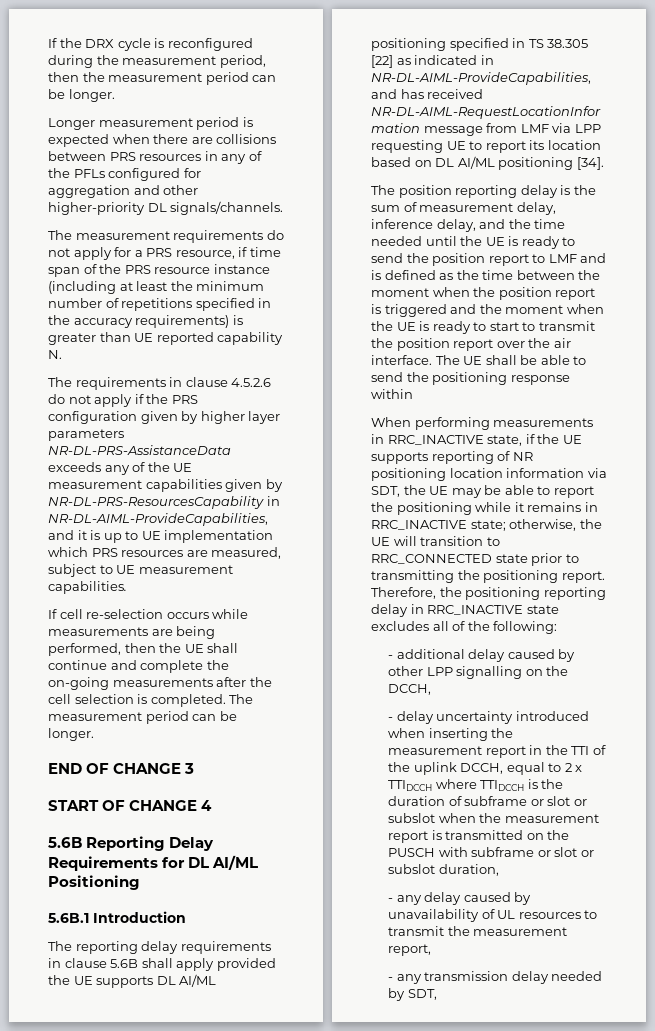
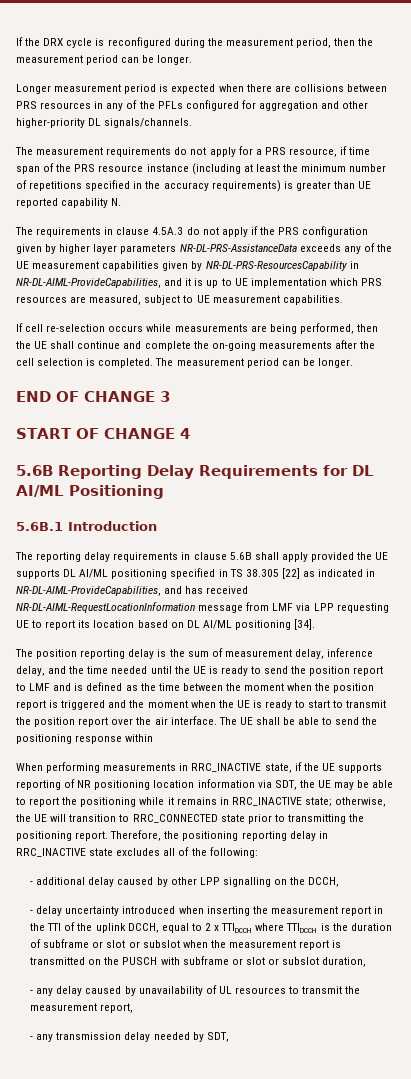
[231,378,272,387] 4.5.2.6 -> [152,227,184,235] 4.5A.3

